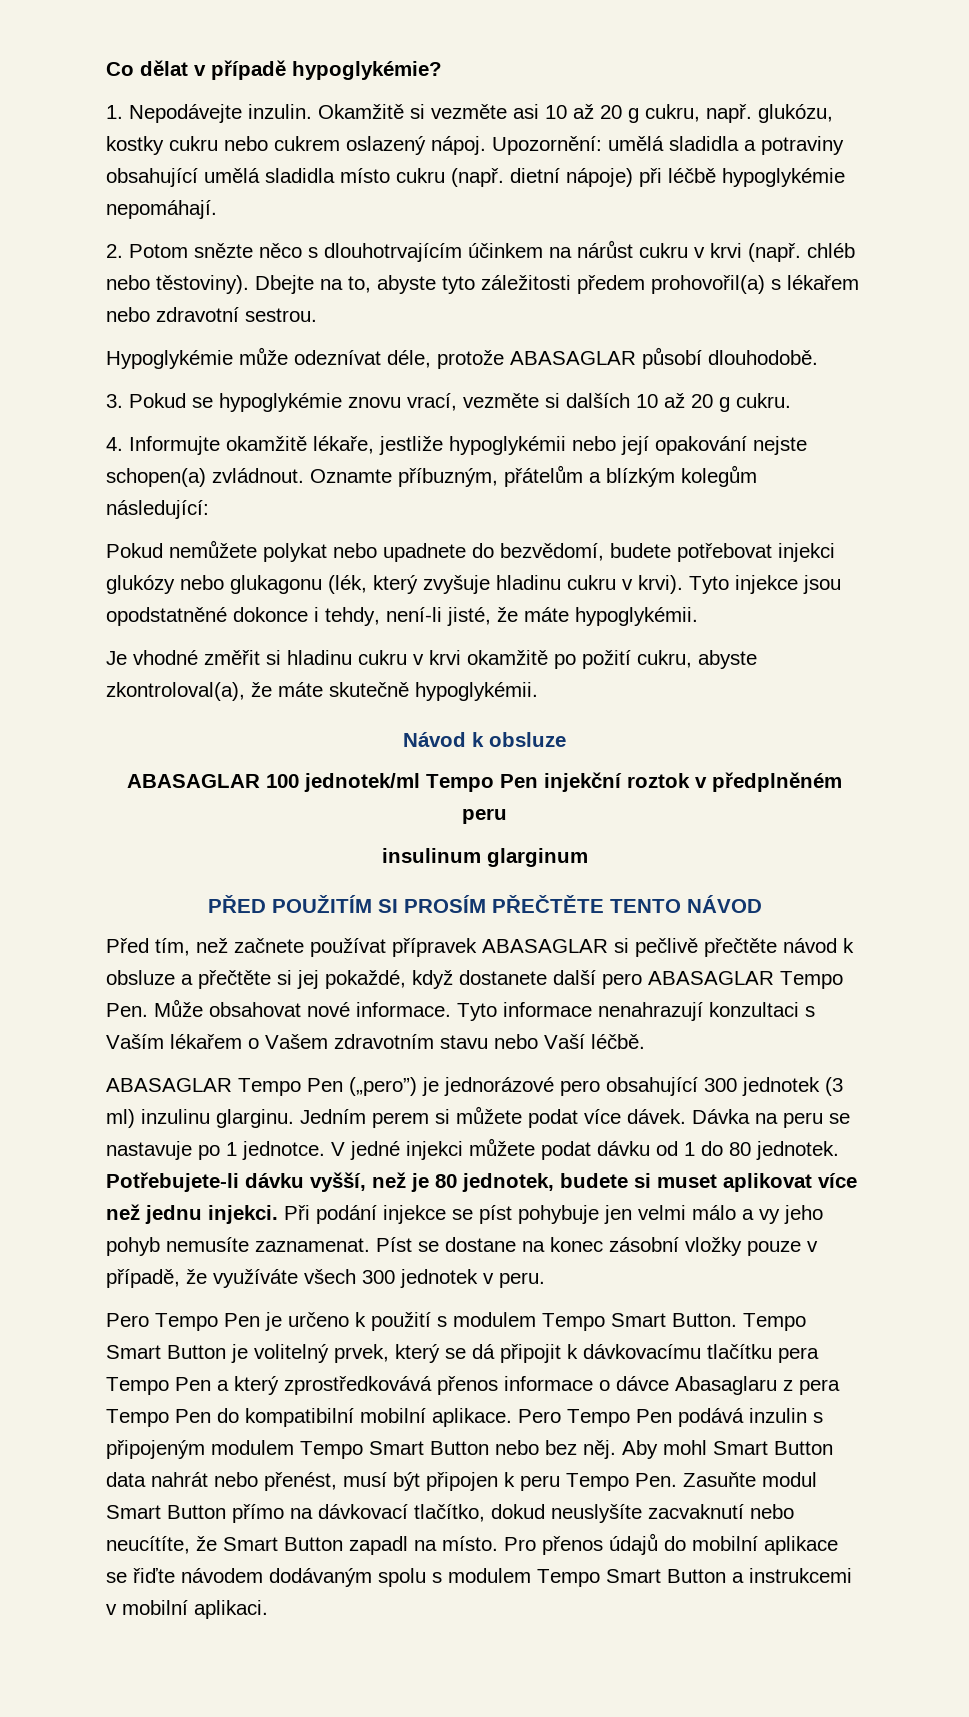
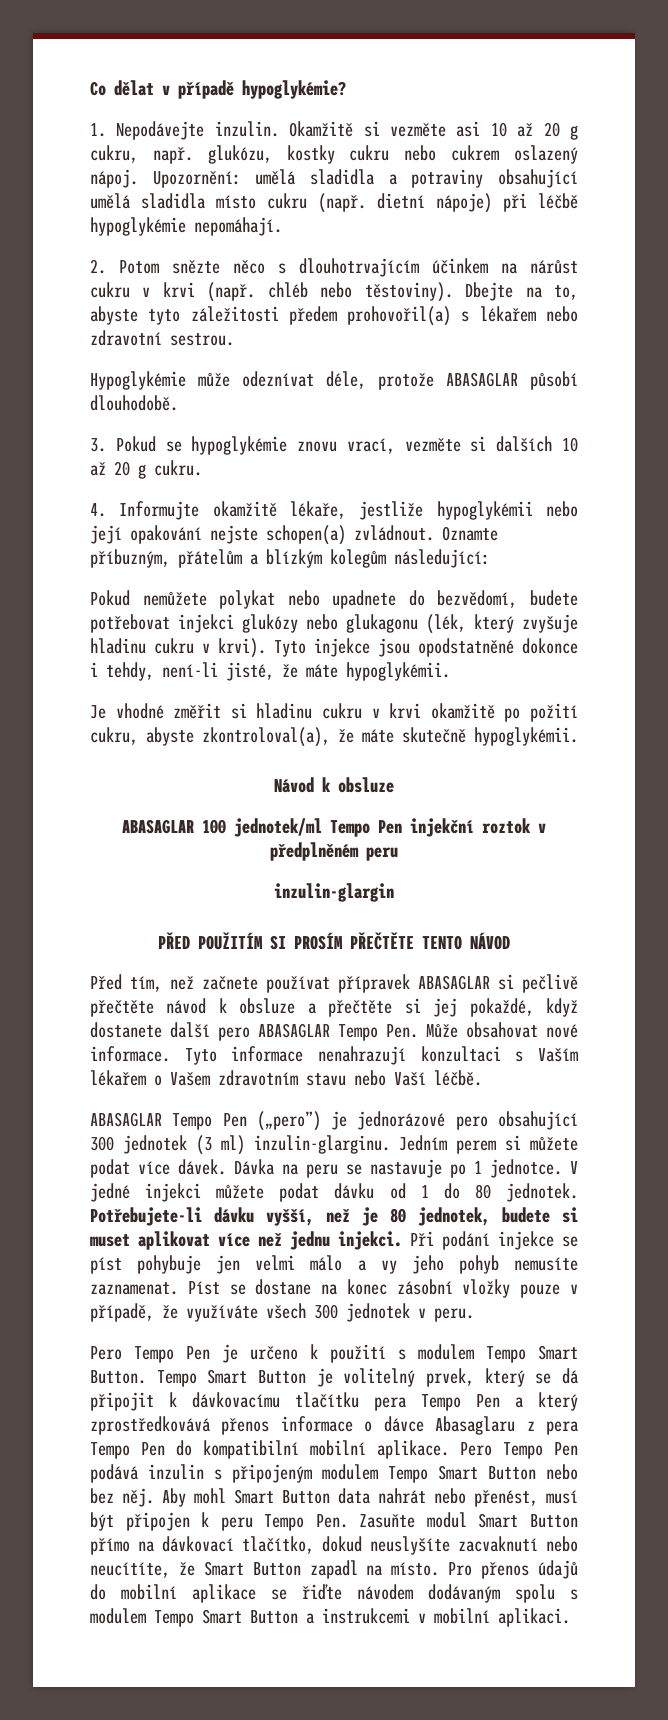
[381,848,588,867] insulinum glarginum -> [274,883,394,902] inzulin-glargin
[141,1109,294,1128] inzulinu glarginu. -> [254,1135,390,1154] inzulin-glarginu.

